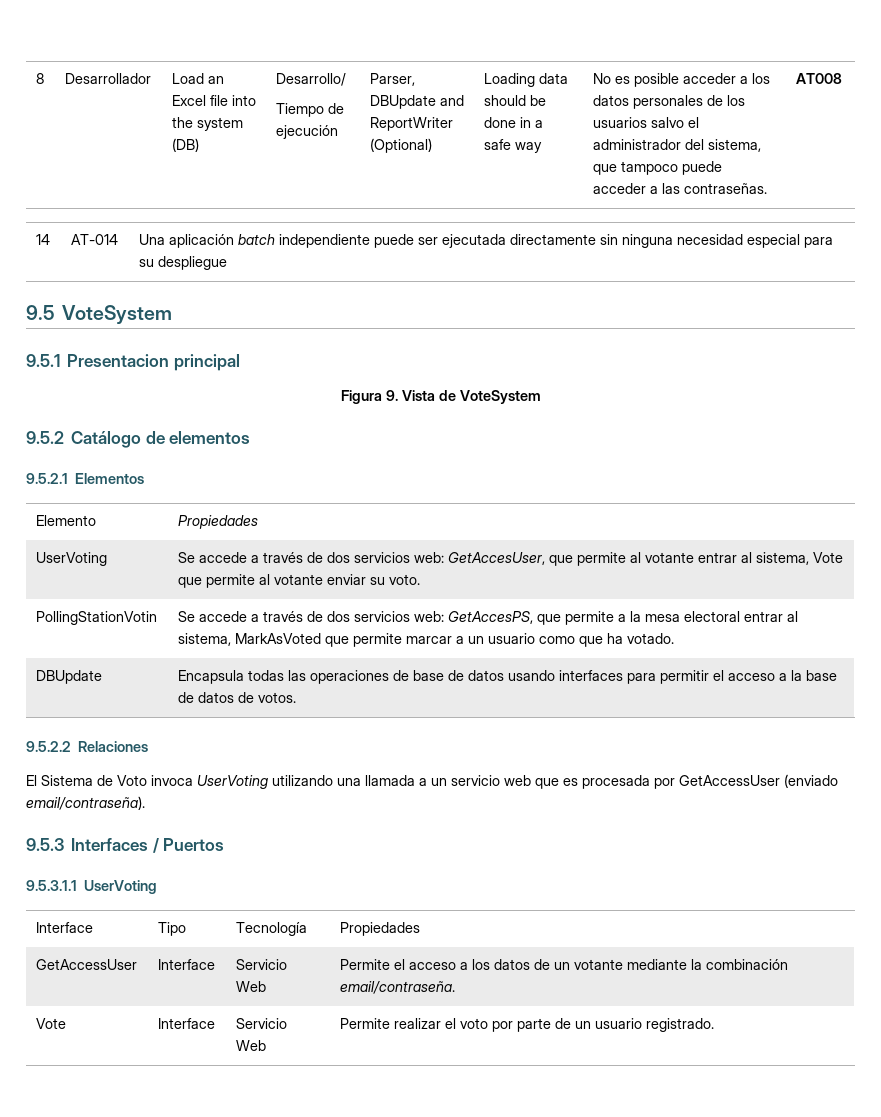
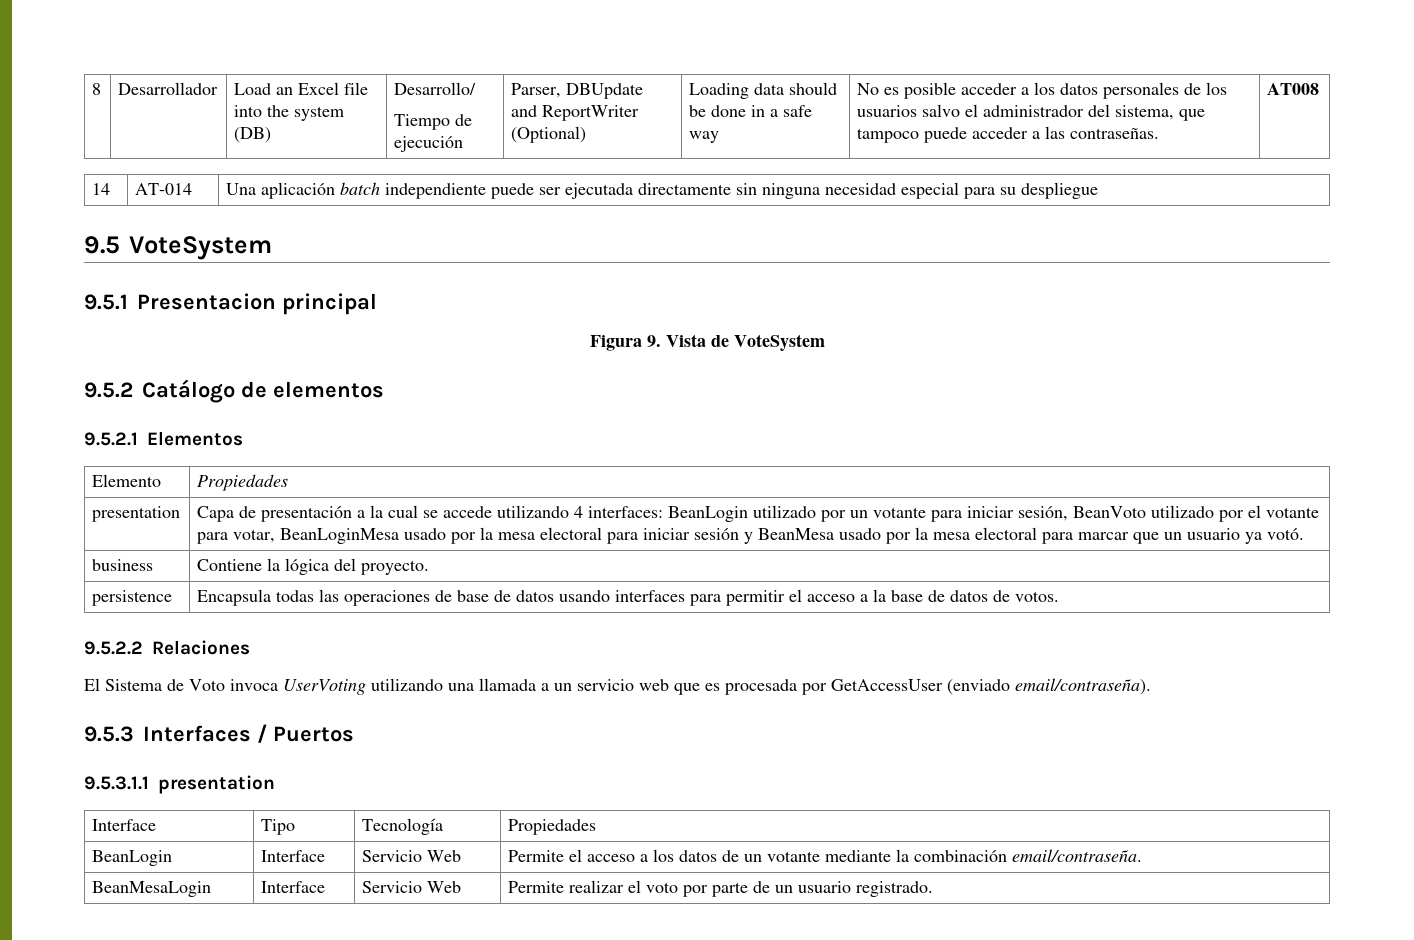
[36,552,108,566] [178,552,844,566] [178,574,421,588] [36,611,158,625] [178,611,799,625] [178,633,675,647] [36,670,103,684] UserVoting | Se accede a través de dos servicios web: GetAccesUser, que permite al votante entrar al sistema, Vote que permite al votante enviar su voto. // PollingStationVotin | Se accede a través de dos servicios web: GetAccesPS, que permite a la mesa electoral entrar al sistema, MarkAsVoted que permite marcar a un usuario como que ha votado. // DBUpdate -> [92,506,181,522] [197,505,1320,522] [197,527,1305,544] [92,559,154,571] [197,558,430,575] [92,590,173,606] presentation | Capa de presentación a la cual se accede utilizando 4 interfaces: BeanLogin utilizado por un votante para iniciar sesión, BeanVoto utilizado por el votante para votar, BeanLoginMesa usado por la mesa electoral para iniciar sesión y BeanMesa usado por la mesa electoral para marcar que un usuario ya votó. // business | Contiene la lógica del proyecto. // persistence
[84,880,158,894] UserVoting -> [158,775,275,794] presentation
[36,959,138,970] GetAccessUser -> [92,850,173,866] BeanLogin
[36,1018,67,1029] Vote -> [92,881,212,897] BeanMesaLogin

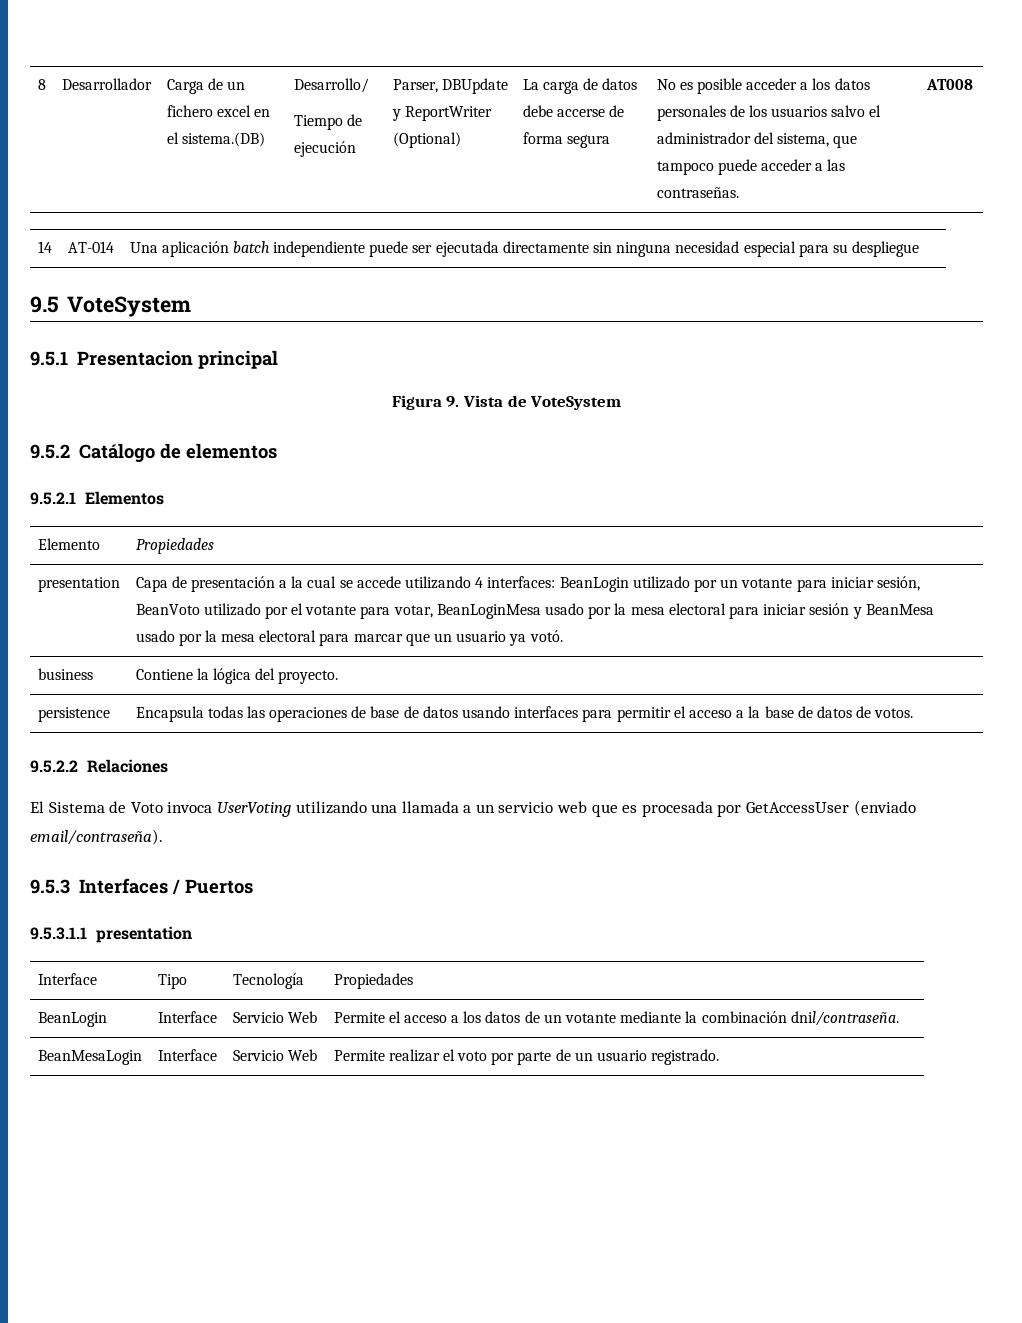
[234,82,369,95] [234,105,345,121] [234,127,272,143] Load an Excel file into the system (DB) -> [166,78,245,94] [166,105,270,117] [166,132,265,147] Carga de un fichero excel en el sistema.(DB)
[511,105,538,117] and -> [391,109,401,121] y
[689,82,838,99] [689,105,813,117] [689,131,720,143] Loading data should be done in a safe way -> [522,78,638,94] [522,105,624,117] [522,132,610,148] La carga de datos debe accerse de forma segura
[1012,849,1143,862] email/contraseña. -> [790,1011,899,1026] dnil/contraseña.

